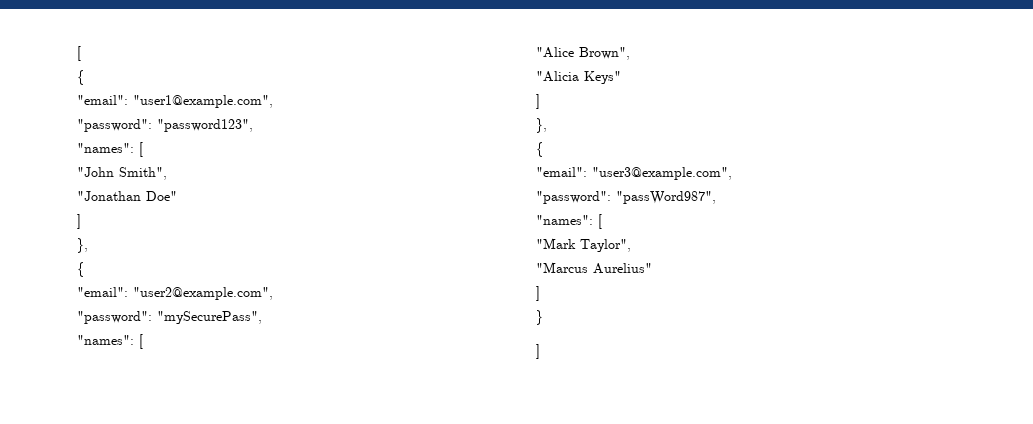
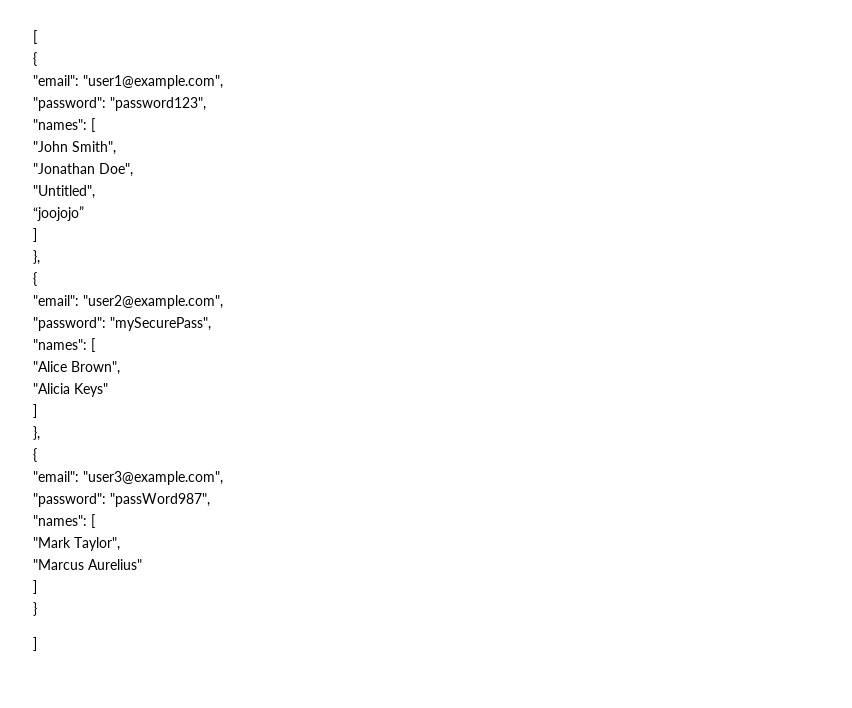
[146,191,177,201] Doe" -> [99,163,133,177] [33,185,95,199] [33,206,84,221] Doe", // "Untitled", // “joojojo”

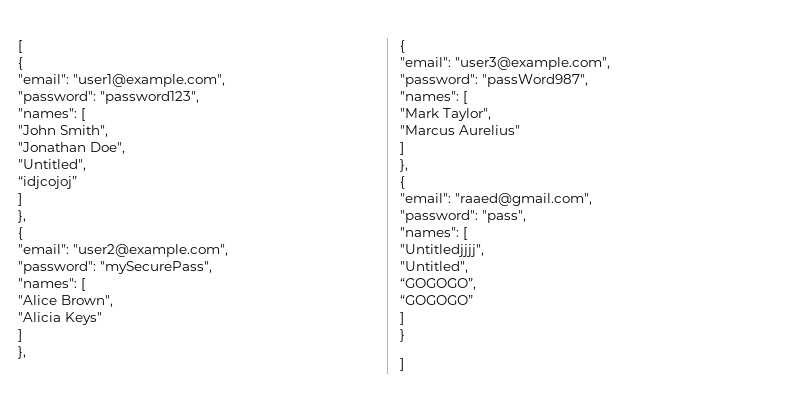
[33,206,84,221] “joojojo” -> [18,176,77,189] “idjcojoj”
(37, 587) none -> [400,159,408,172] [400,176,405,189] [400,193,592,206] [400,210,526,223] [400,227,467,240] [400,244,484,257] [400,261,468,273] [400,278,476,290] [400,295,473,305] [400,312,404,325] // }, // { // "email": "raaed@gmail.com", // "password": "pass", // "names": [ // "Untitledjjjj", // "Untitled", // “GOGOGO”, // “GOGOGO” // ]

